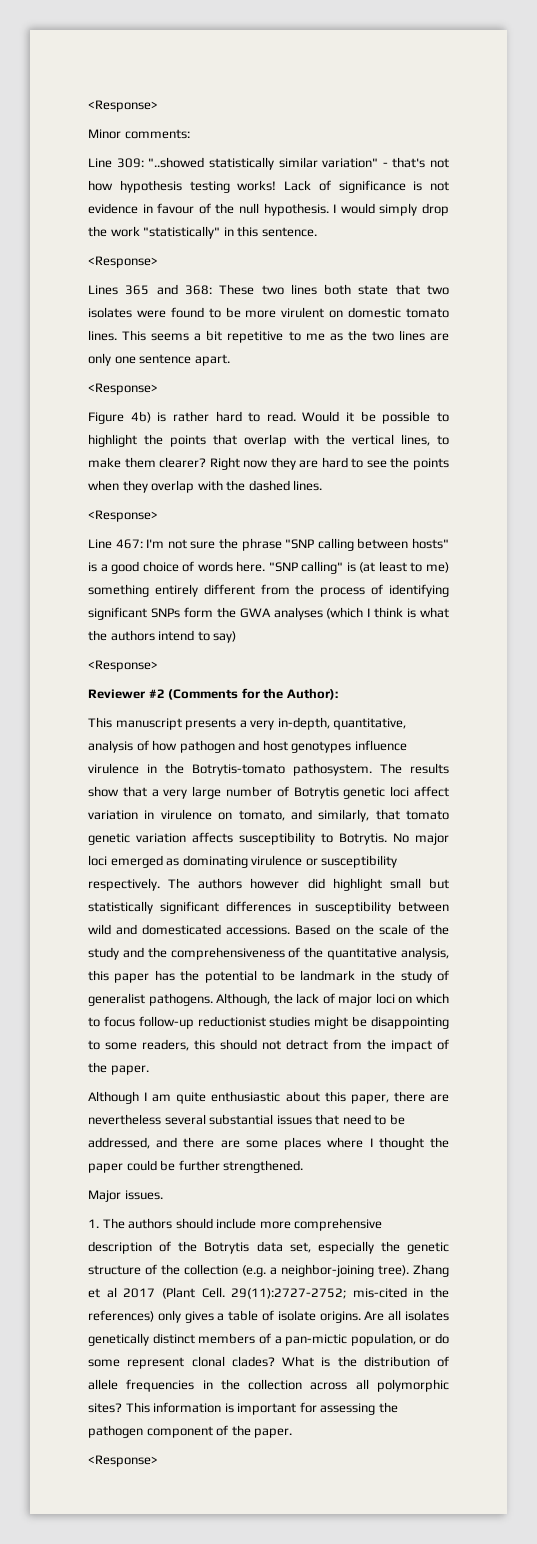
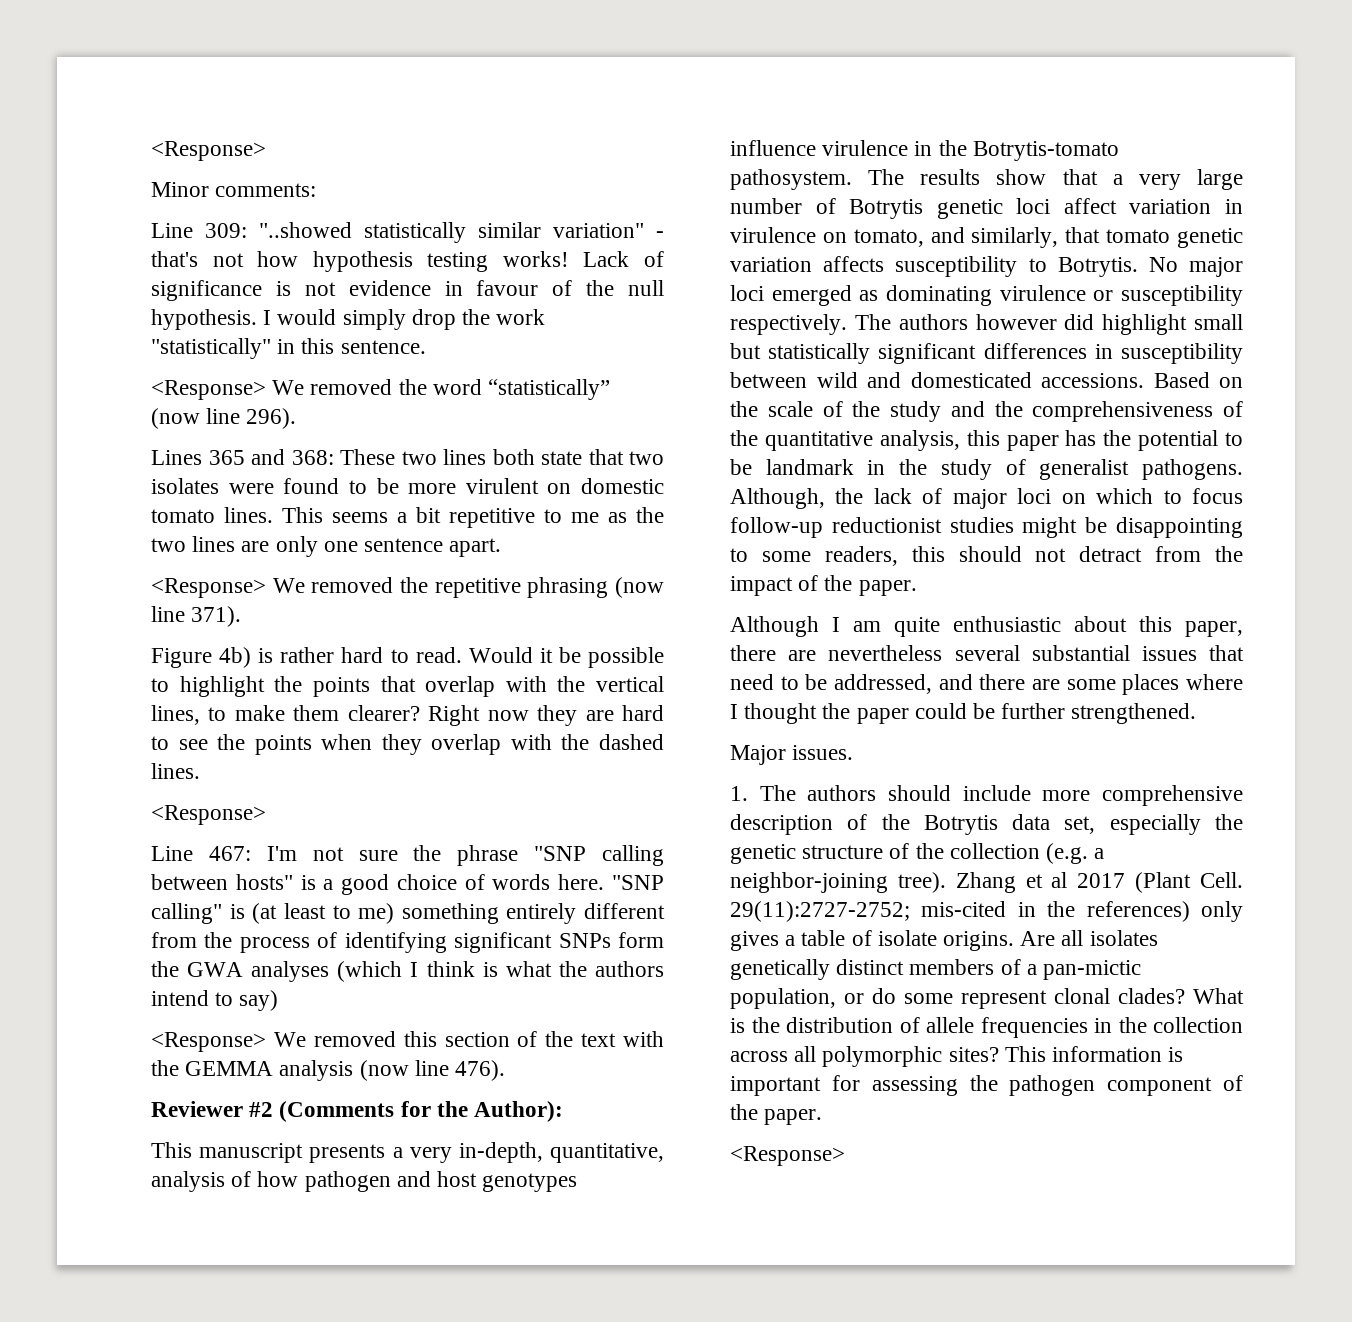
(158, 262) none -> [272,379,611,400] [151,408,297,429] We removed the word “statistically” (now line 296).
(158, 389) none -> [272,577,664,598] [151,606,242,627] We removed the repetitive phrasing (now line 371).
(158, 666) none -> [273,1031,664,1047] [151,1060,506,1081] We removed this section of the text with the GEMMA analysis (now line 476).

